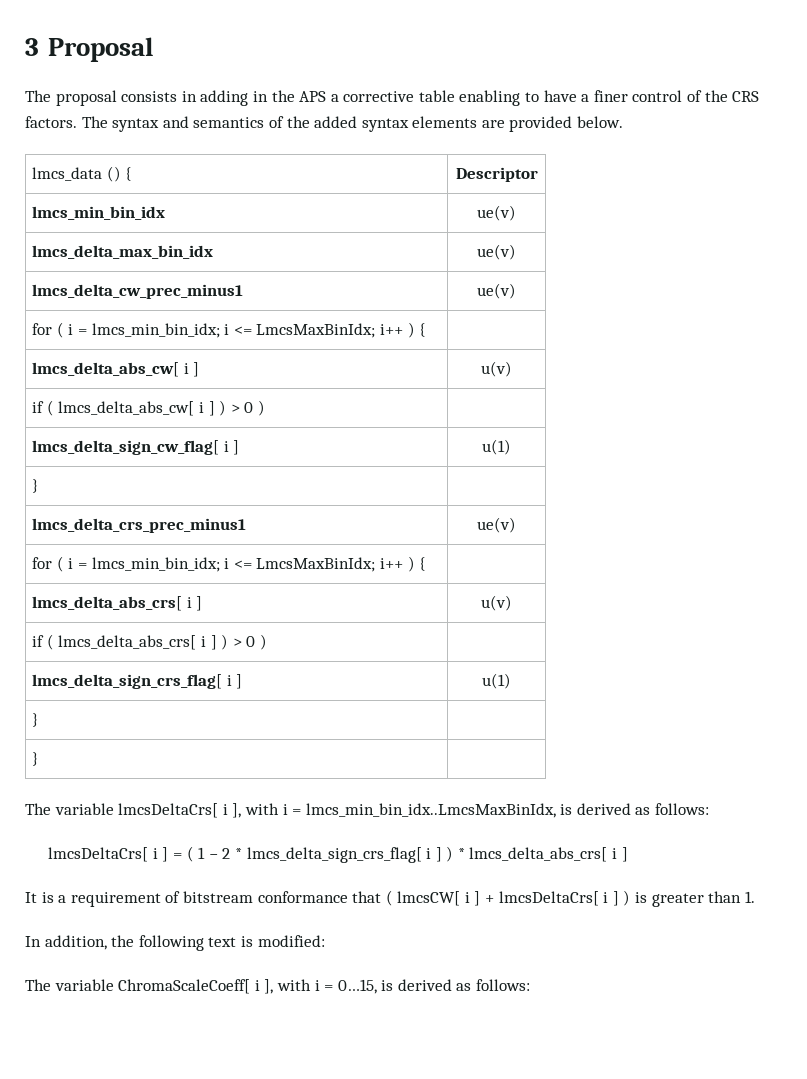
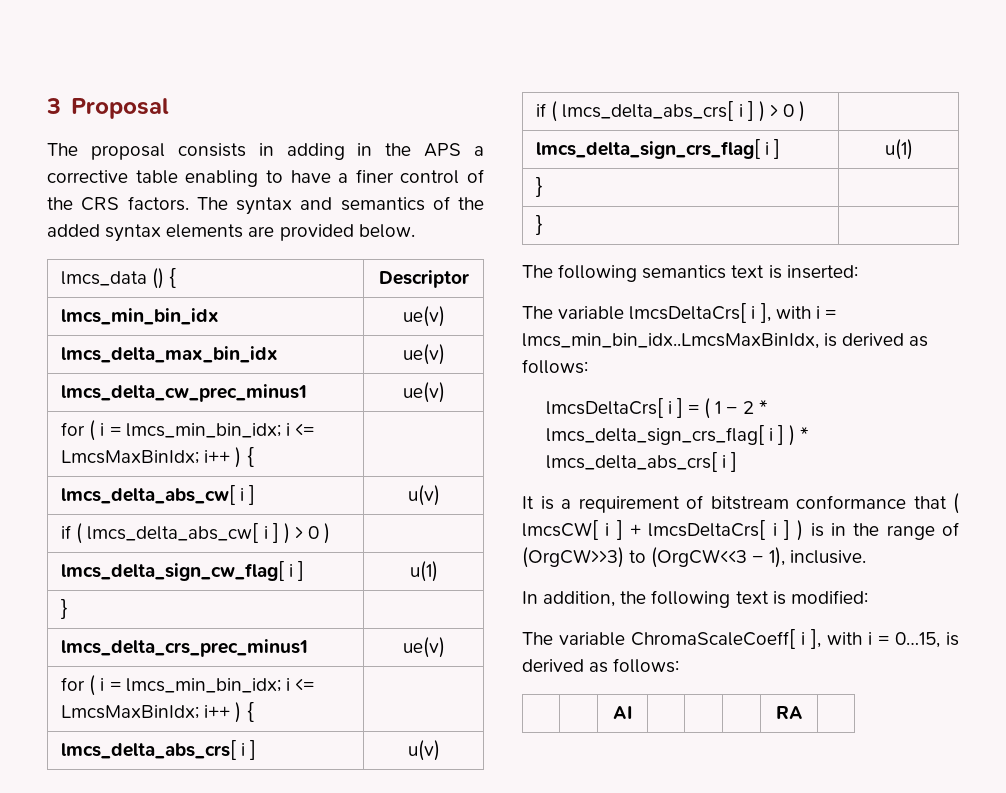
(40, 759) none -> [522,264,858,282] // The following semantics text is inserted:
[651,891,755,907] greater than 1. -> [831,522,959,540] [522,547,866,568] in the range of (OrgCW>>3) to (OrgCW<<3 − 1), inclusive.
(531, 985) none -> [612,706,633,719] [775,706,803,719] // | | AI | | | | RA |

